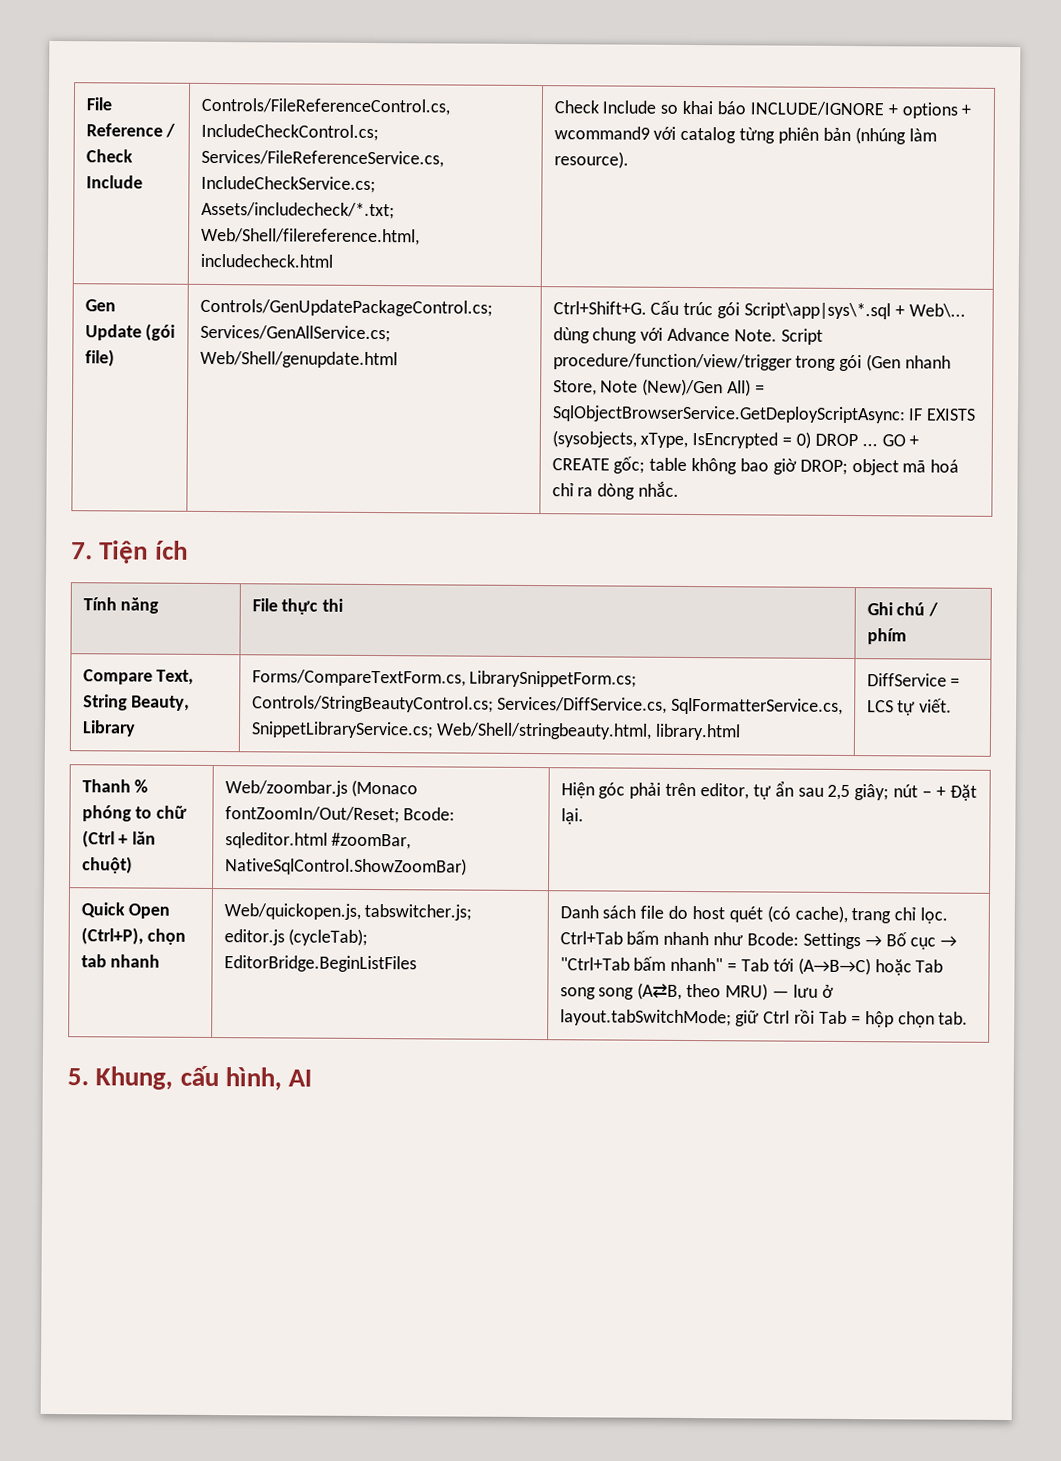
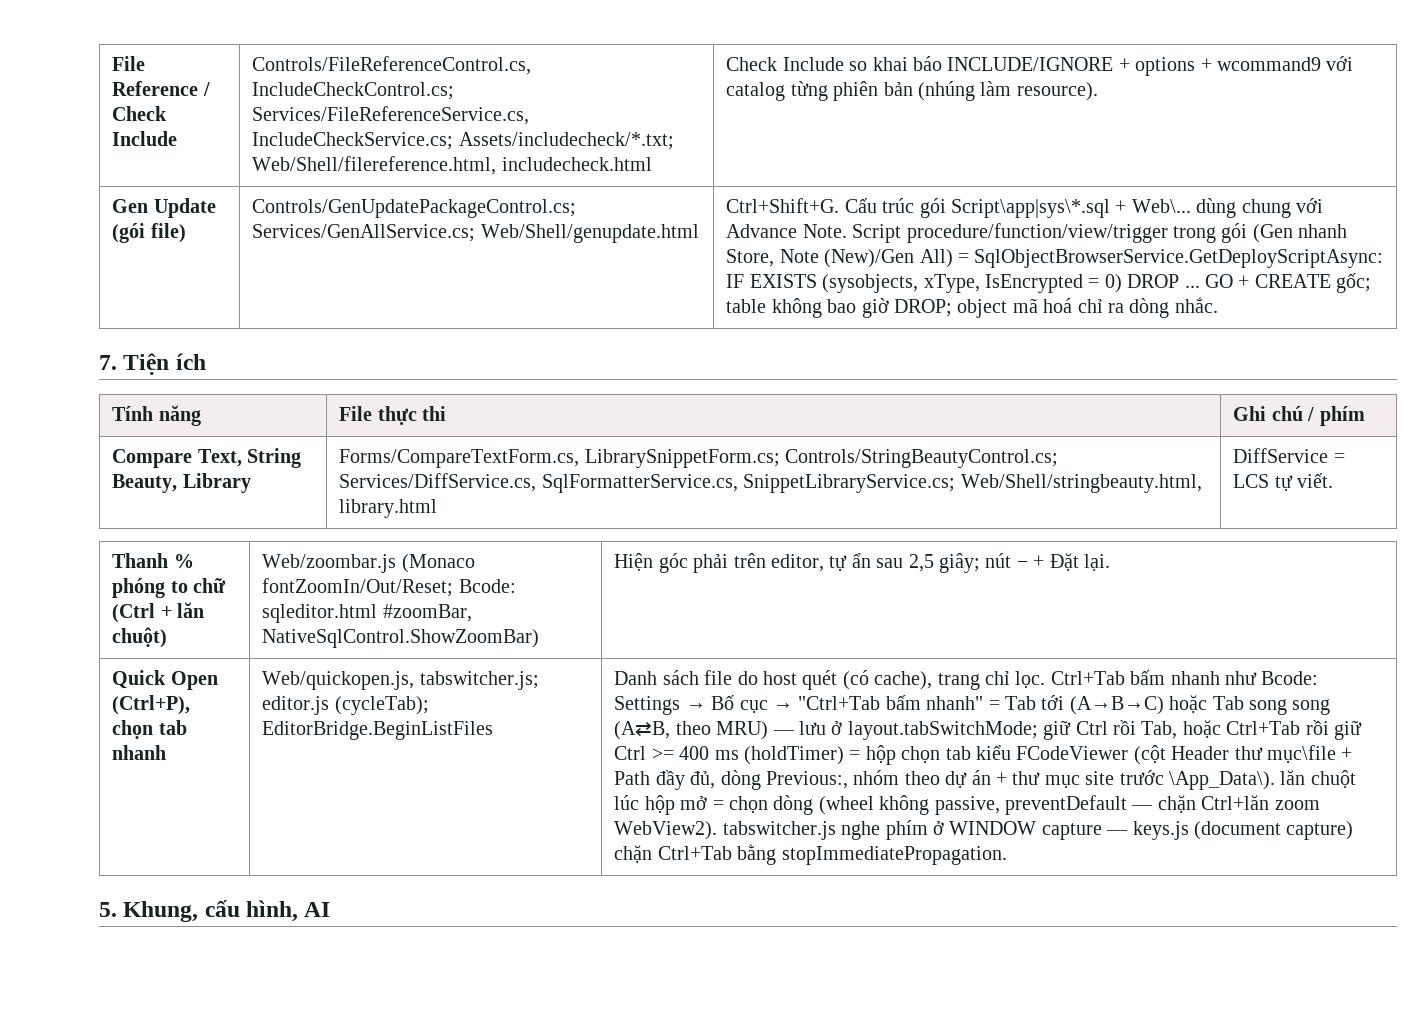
[819,1010,969,1028] Tab = hộp chọn tab. -> [1141,720,1363,740] [614,745,1353,765] [614,770,1356,790] [614,795,1320,815] [614,820,1354,840] [614,844,1007,865] Tab, hoặc Ctrl+Tab rồi giữ Ctrl >= 400 ms (holdTimer) = hộp chọn tab kiểu FCodeViewer (cột Header thư mục\file + Path đầy đủ, dòng Previous:, nhóm theo dự án + thư mục site trước \App_Data\). lăn chuột lúc hộp mở = chọn dòng (wheel không passive, preventDefault — chặn Ctrl+lăn zoom WebView2). tabswitcher.js nghe phím ở WINDOW capture — keys.js (document capture) chặn Ctrl+Tab bằng stopImmediatePropagation.

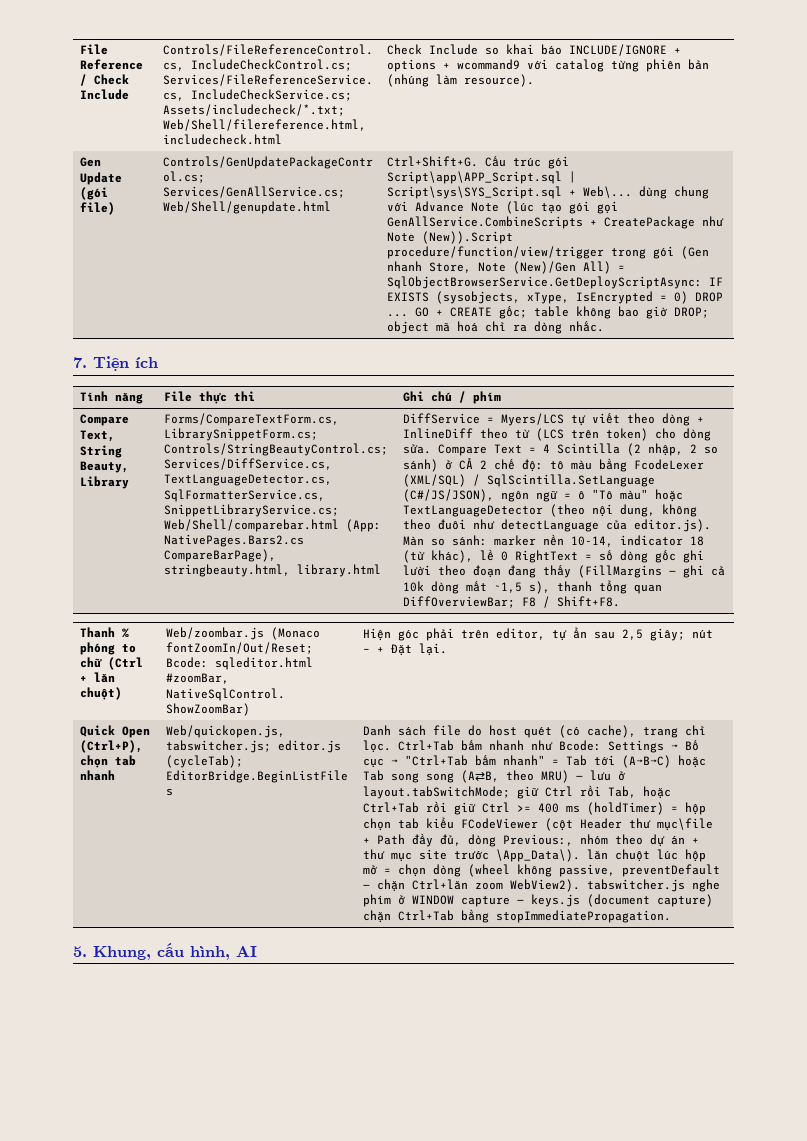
[951,199,1111,218] Script\app|sys\*.sql -> [387,171,577,184] [387,186,563,199] Script\app\APP_Script.sql | Script\sys\SYS_Script.sql
[802,224,902,243] Note. Script -> [471,201,619,214] [387,216,725,229] [387,231,514,244] Note (lúc tạo gói gọi GenAllService.CombineScripts + CreatePackage như Note (New)).Script
(537, 482) none -> [164,474,333,486] TextLanguageDetector.cs,
[960,474,1202,493] [339,499,438,518] [1233,448,1345,463] [1233,473,1334,491] Web/Shell/stringbeauty.html, library.html | DiffService = LCS tự viết. -> [164,519,382,532] [164,534,305,547] [164,549,277,562] [164,564,382,577] [403,413,705,426] [403,428,712,441] [403,443,719,456] [403,458,705,472] [403,474,656,487] [403,489,684,502] [403,504,698,517] [403,519,712,532] [403,534,705,547] [403,549,705,563] [403,565,726,578] [403,580,663,594] [403,596,621,608] Web/Shell/comparebar.html (App: NativePages.Bars2.cs CompareBarPage), stringbeauty.html, library.html | DiffService = Myers/LCS tự viết theo dòng + InlineDiff theo từ (LCS trên token) cho dòng sửa. Compare Text = 4 Scintilla (2 nhập, 2 so sánh) ở CẢ 2 chế độ: tô màu bằng FcodeLexer (XML/SQL) / SqlScintilla.SetLanguage (C#/JS/JSON), ngôn ngữ = ô "Tô màu" hoặc TextLanguageDetector (theo nội dung, không theo đuôi như detectLanguage của editor.js). Màn so sánh: marker nền 10-14, indicator 18 (từ khác), lề 0 RightText = số dòng gốc ghi lười theo đoạn đang thấy (FillMargins — ghi cả 10k dòng mất ~1,5 s), thanh tổng quan DiffOverviewBar; F8 / Shift+F8.

